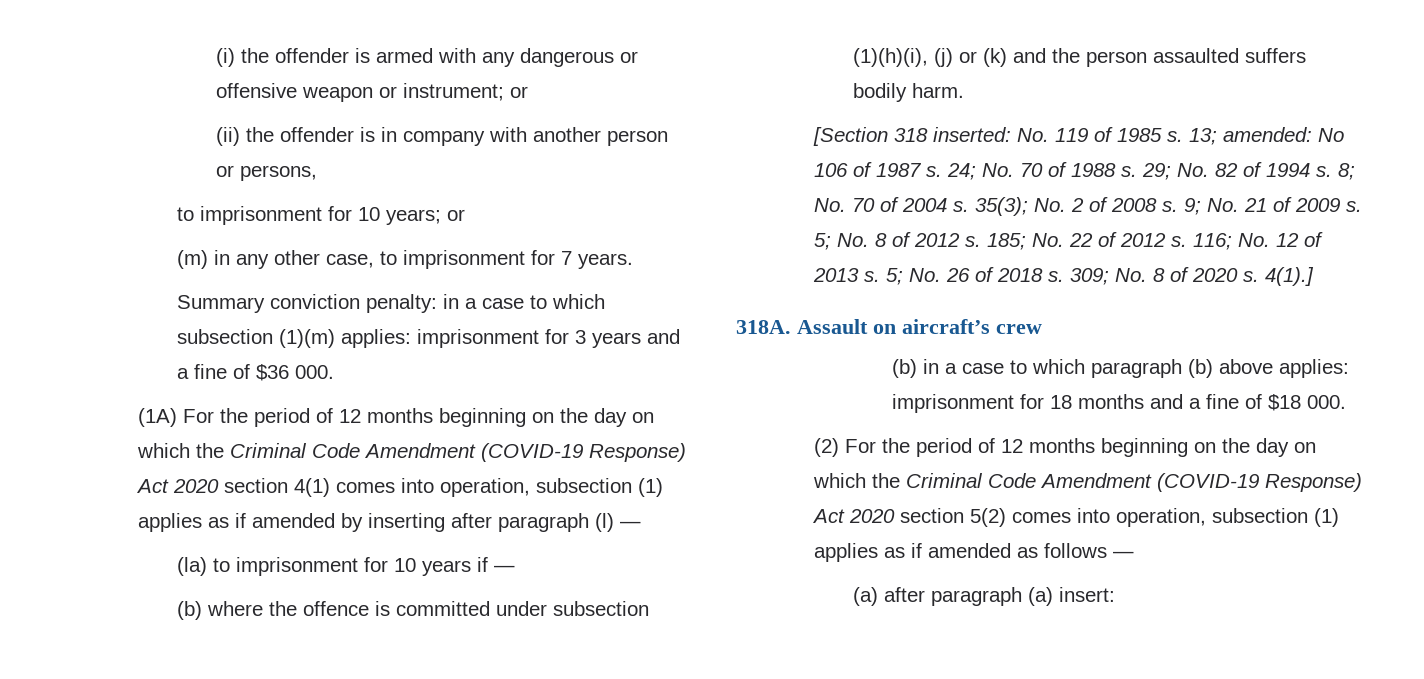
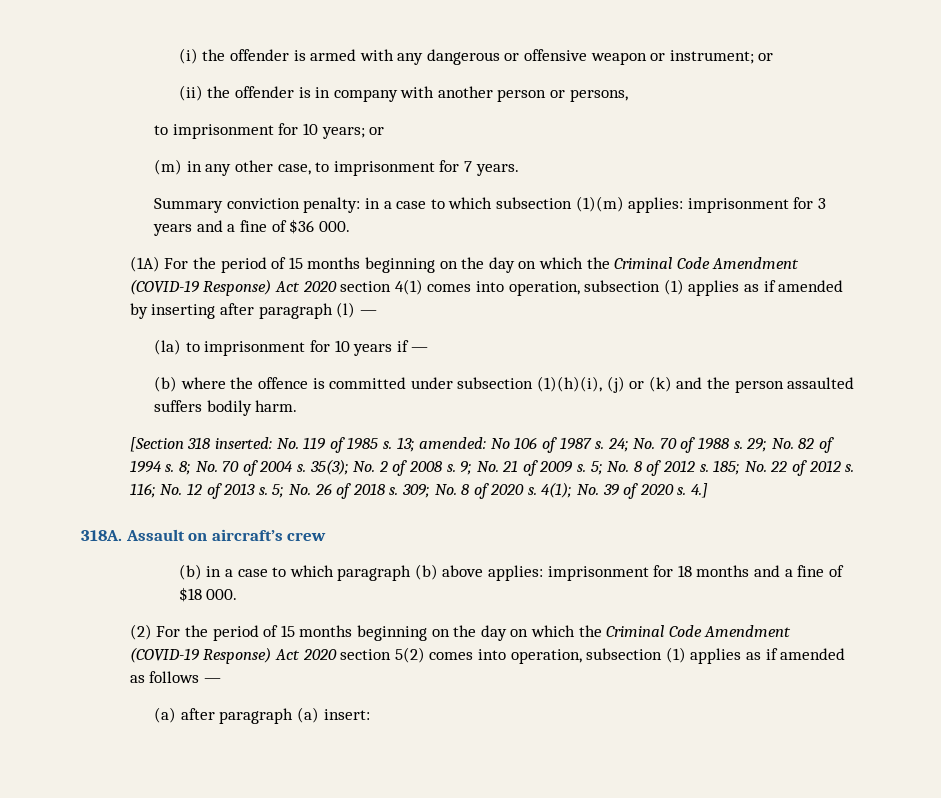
[338,409,361,423] 12 -> [288,257,303,269] 15
[1264,267,1314,286] 4(1).] -> [541,482,709,499] 4(1); No. 39 of 2020 s. 4.]
[1000,439,1023,453] 12 -> [280,625,295,637] 15

